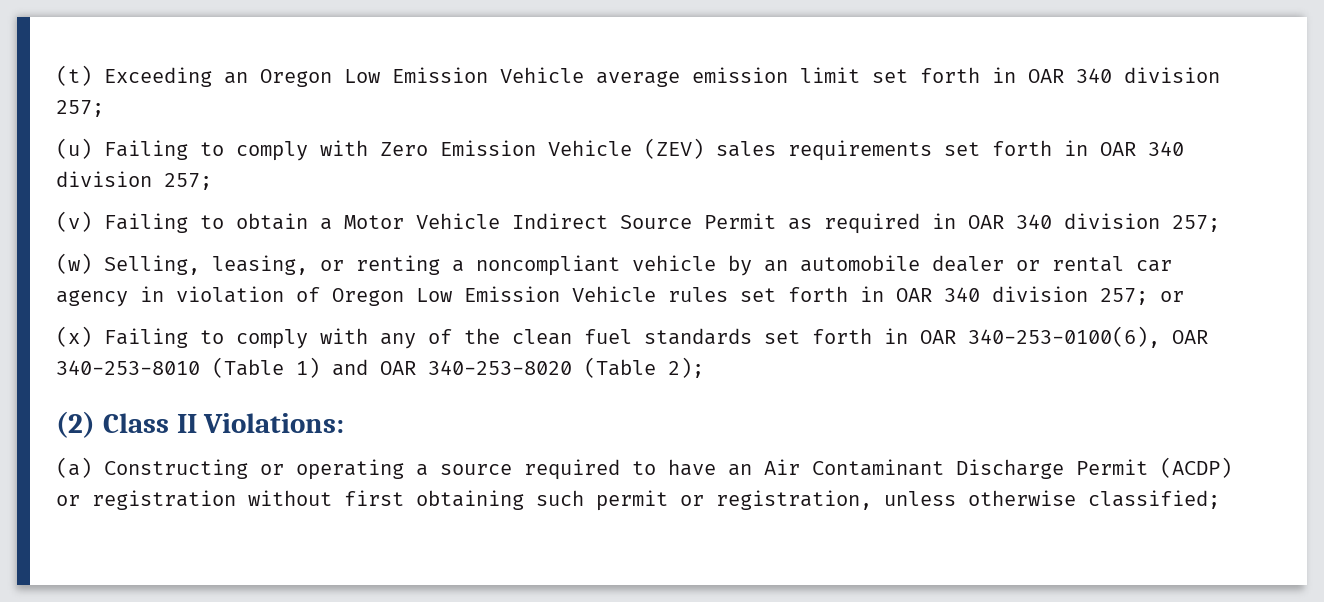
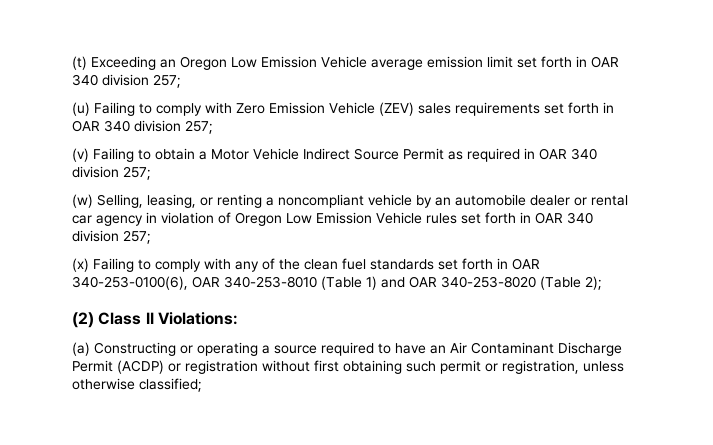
[1160,291,1184,302] or -> (151, 237) none

